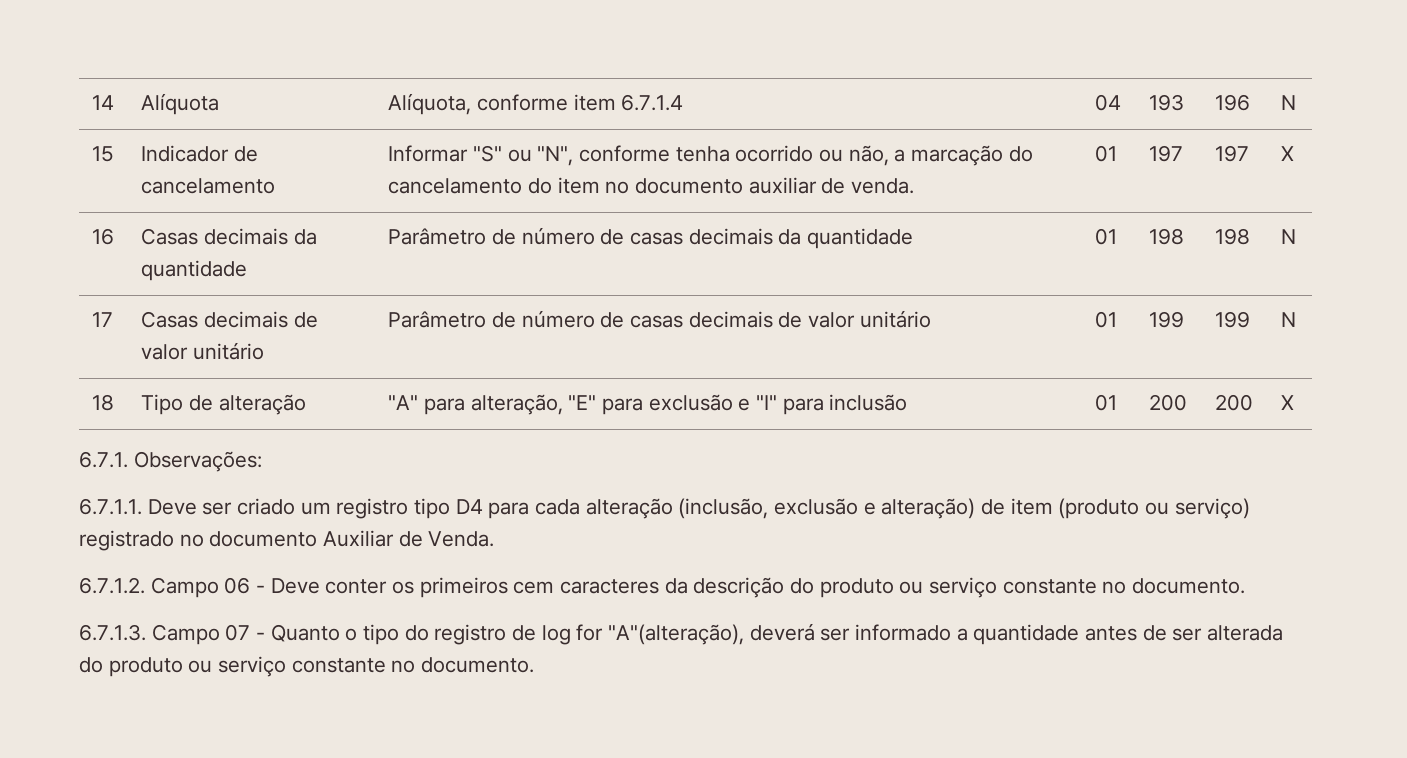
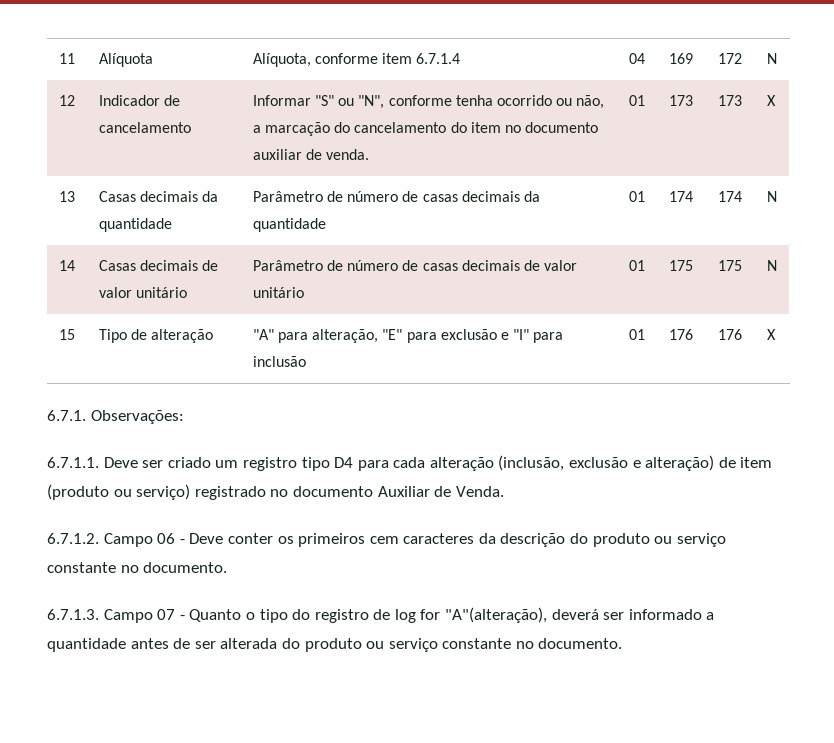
[92,95,115,110] 14 -> [58,53,75,64] 11
[1149,94,1185,111] [1215,94,1251,111] [1281,95,1297,110] [92,146,115,162] 193 | 196 | N // 15 -> [668,53,693,64] [717,53,742,64] [766,53,777,64] [58,95,75,106] 169 | 172 | N // 12
[1149,145,1184,162] [1215,145,1250,162] [1281,146,1295,161] [92,228,115,245] 197 | 197 | X // 16 -> [668,95,693,106] [717,95,742,106] [766,95,776,106] [58,191,75,202] 173 | 173 | X // 13
[1149,228,1185,245] [1215,228,1251,245] [1281,229,1297,244] [92,312,114,327] 198 | 198 | N // 17 -> [668,191,693,202] [717,191,742,202] [766,191,777,202] [58,260,75,271] 174 | 174 | N // 14
[1149,311,1185,328] [1215,311,1251,328] [1281,312,1297,327] [92,394,115,411] 199 | 199 | N // 18 -> [668,260,693,271] [717,260,742,271] [766,260,777,271] [58,329,75,340] 175 | 175 | N // 15
[1149,394,1188,411] [1215,394,1254,411] 200 | 200 -> [668,329,693,340] [717,329,742,340] 176 | 176

